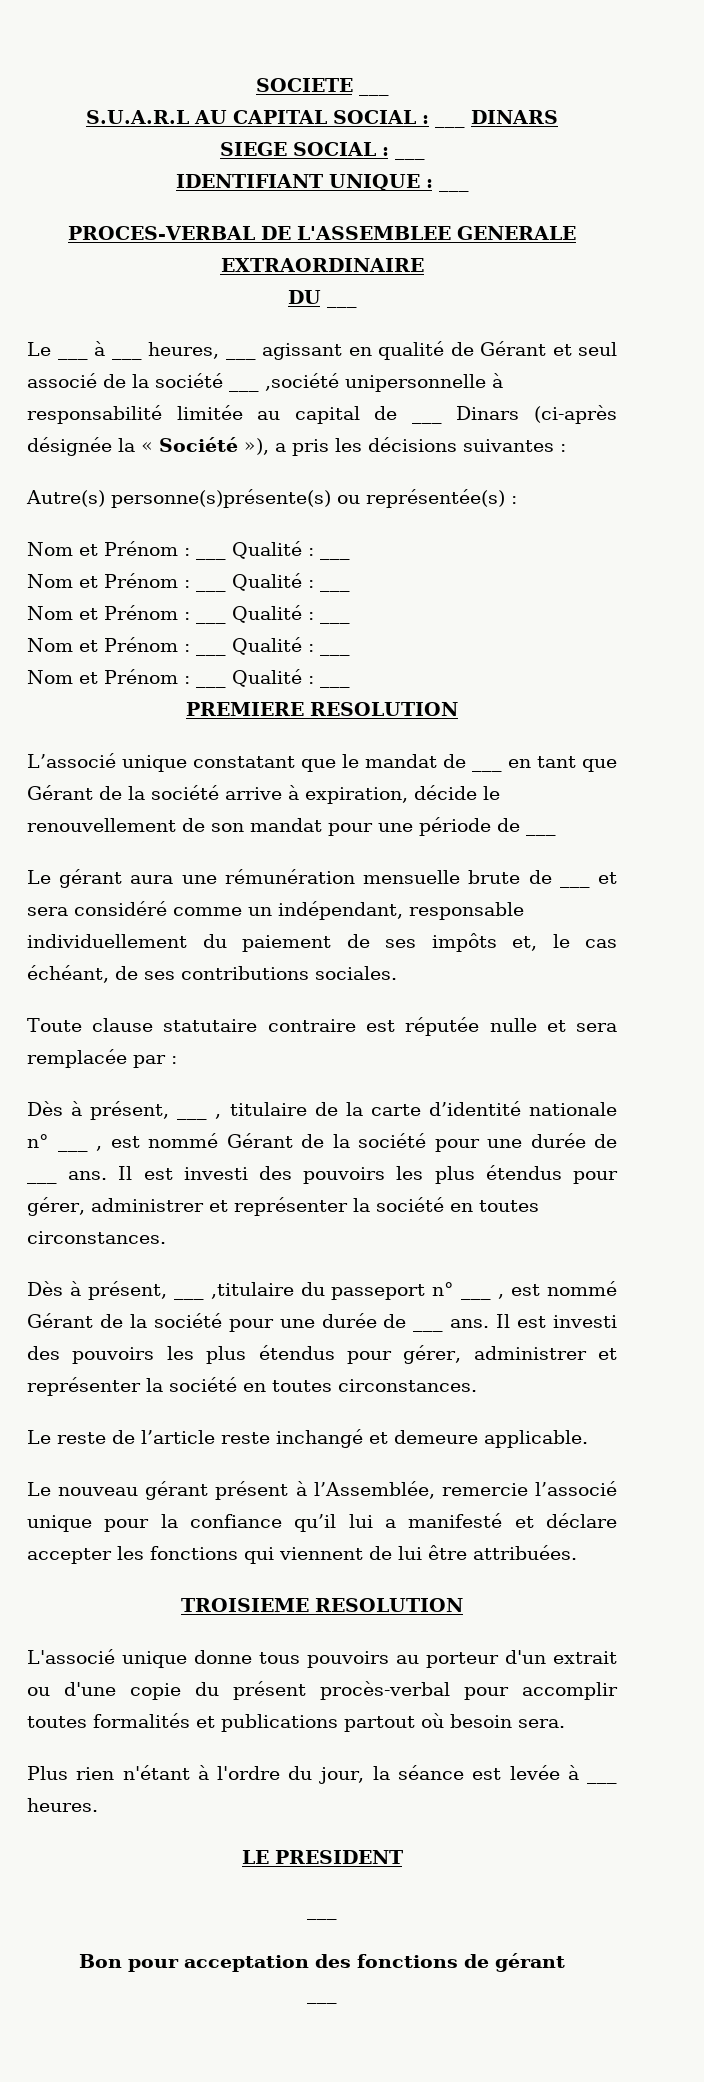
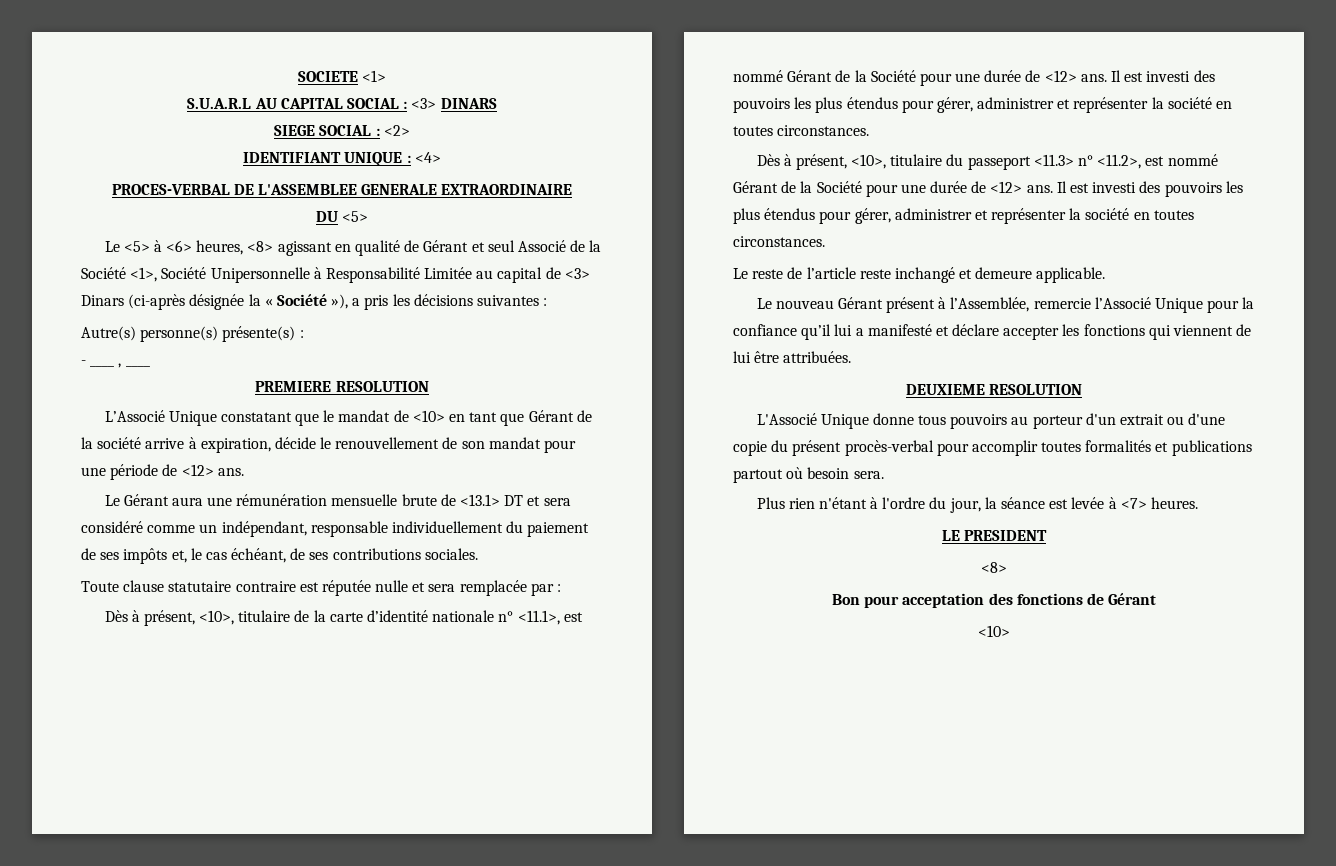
[358,92,389,96] ___ -> [362,70,387,82] <1>
[435,124,466,128] ___ -> [411,98,437,109] <3>
[394,156,425,160] ___ -> [383,125,410,136] <2>
[438,188,469,192] ___ -> [414,152,441,163] <4>
[326,304,357,308] [27,342,51,356] [57,356,88,360] [94,341,105,356] [111,342,256,360] ___ // Le ___ à ___ heures, ___ -> [342,211,369,222] [104,240,274,255] <5> // Le <5> à <6> heures, <8>
[27,373,223,388] [229,373,503,392] [27,405,243,424] associé de la société ___ ,société unipersonnelle à responsabilité limitée -> [517,240,602,252] [81,267,473,283] Associé de la Société <1>, Société Unipersonnelle à Responsabilité Limitée
[411,420,442,424] ___ -> [564,268,590,279] <3>
[111,489,517,508] [27,541,190,556] [196,541,314,560] [320,556,350,560] [27,573,190,588] [196,573,314,592] [320,588,350,592] [27,605,190,620] [196,605,314,624] [320,620,350,624] [27,637,190,652] [196,637,314,656] [320,652,350,656] [27,669,190,684] [196,669,314,688] [320,684,350,688] personne(s)présente(s) ou représentée(s) : // Nom et Prénom : ___ Qualité : ___ // Nom et Prénom : ___ Qualité : ___ // Nom et Prénom : ___ Qualité : ___ // Nom et Prénom : ___ Qualité : ___ // Nom et Prénom : ___ Qualité : ___ -> [140,326,304,342] [81,360,86,365] [90,363,150,368] personne(s) présente(s) : // - ____ , ____
[27,753,187,772] L’associé unique -> [104,410,217,426] L’Associé Unique
[471,768,502,772] ___ -> [412,410,445,422] <10>
[526,832,556,836] [27,869,123,888] ___ // Le gérant -> [181,464,244,476] [104,494,169,506] <12> ans. // Le Gérant
[559,884,590,888] ___ -> [460,494,524,506] <13.1> DT
[177,1114,222,1120] ___ , -> [199,610,235,625] <10>,
[57,1133,617,1152] [27,1180,57,1184] ___ , est nommé Gérant de la société pour une durée de ___ -> [517,610,583,625] [733,70,1077,86] <11.1>, est nommé Gérant de la Société pour une durée de <12>
[173,1282,455,1300] [461,1281,618,1300] [27,1313,407,1332] [413,1328,444,1332] ___ ,titulaire du passeport n° ___ , est nommé Gérant de la société pour une durée de ___ -> [851,154,1218,170] [733,181,1023,197] <10>, titulaire du passeport <11.3> n° <11.2>, est nommé Gérant de la Société pour une durée de <12>
[145,1481,209,1500] gérant -> [837,297,883,309] Gérant
[535,1481,618,1496] [27,1515,92,1532] l’associé unique -> [1094,297,1204,313] l’Associé Unique
[181,1598,464,1612] [27,1649,187,1668] TROISIEME RESOLUTION // L'associé unique -> [905,384,1083,395] [756,413,869,429] DEUXIEME RESOLUTION // L'Associé Unique
[587,1780,617,1784] ___ -> [1120,498,1147,509] <7>
[307,1916,337,1920] ___ -> [981,562,1007,573] <8>
[495,1953,565,1972] [307,2000,337,2004] gérant // ___ -> [1108,593,1157,605] [978,625,1010,637] Gérant // <10>

